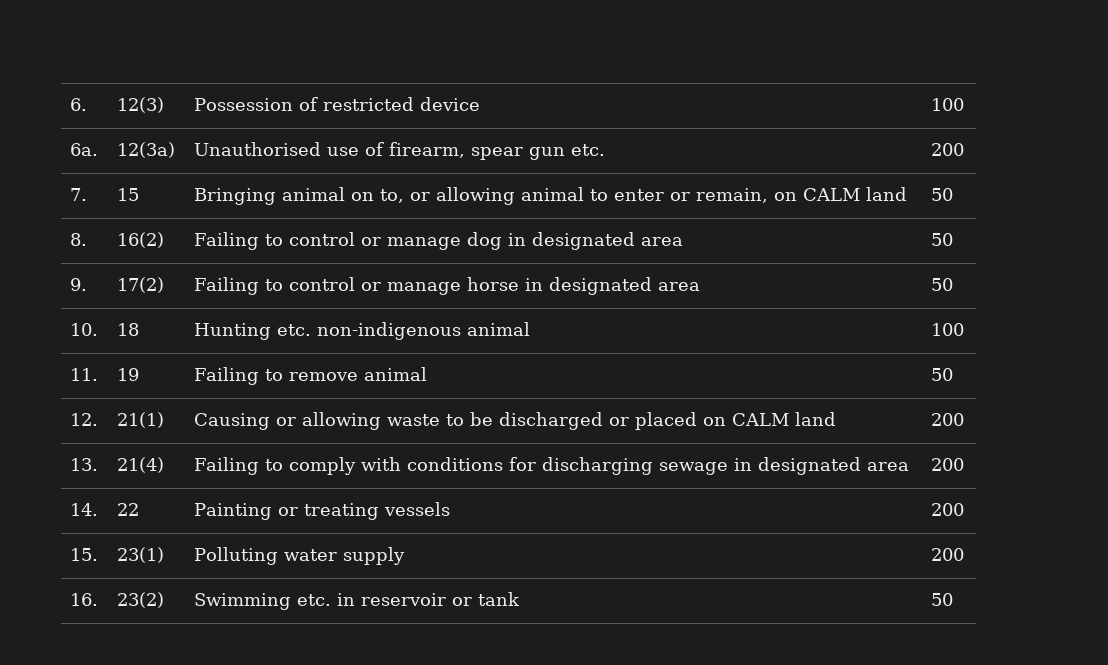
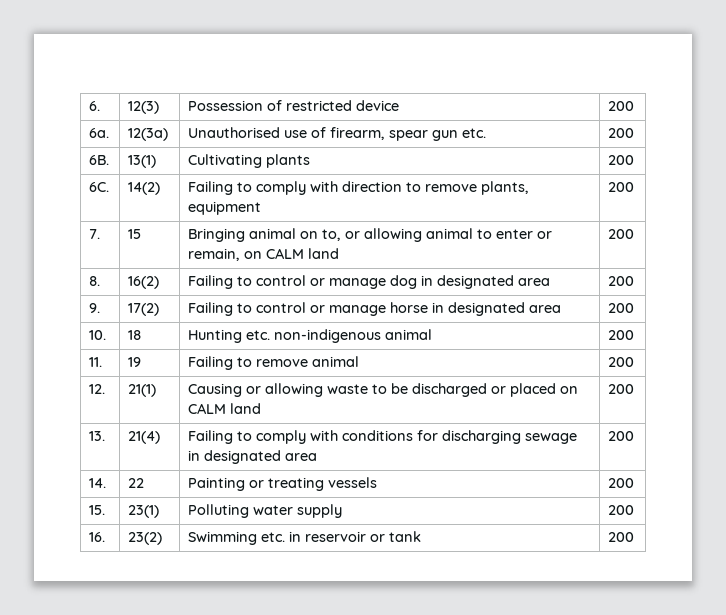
[931,98,965,111] 100 -> [608,101,635,111] 200
(965, 149) none -> [89,155,110,165] [128,155,157,168] [188,154,311,168] [608,155,635,165] [89,182,110,192] [128,182,161,195] [188,181,530,195] [188,201,262,215] [608,182,635,192] // 6B. | 13(1) | Cultivating plants | 200 // 6C. | 14(2) | Failing to comply with direction to remove plants, equipment | 200
[931,188,954,201] 50 -> [608,229,635,239] 200
[931,233,954,246] 50 -> [608,276,635,286] 200
[931,278,954,291] 50 -> [608,303,635,313] 200
[931,323,965,336] 100 -> [608,330,635,340] 200
[931,368,954,381] 50 -> [608,357,635,367] 200
[931,593,954,606] 50 -> [608,532,635,542] 200

